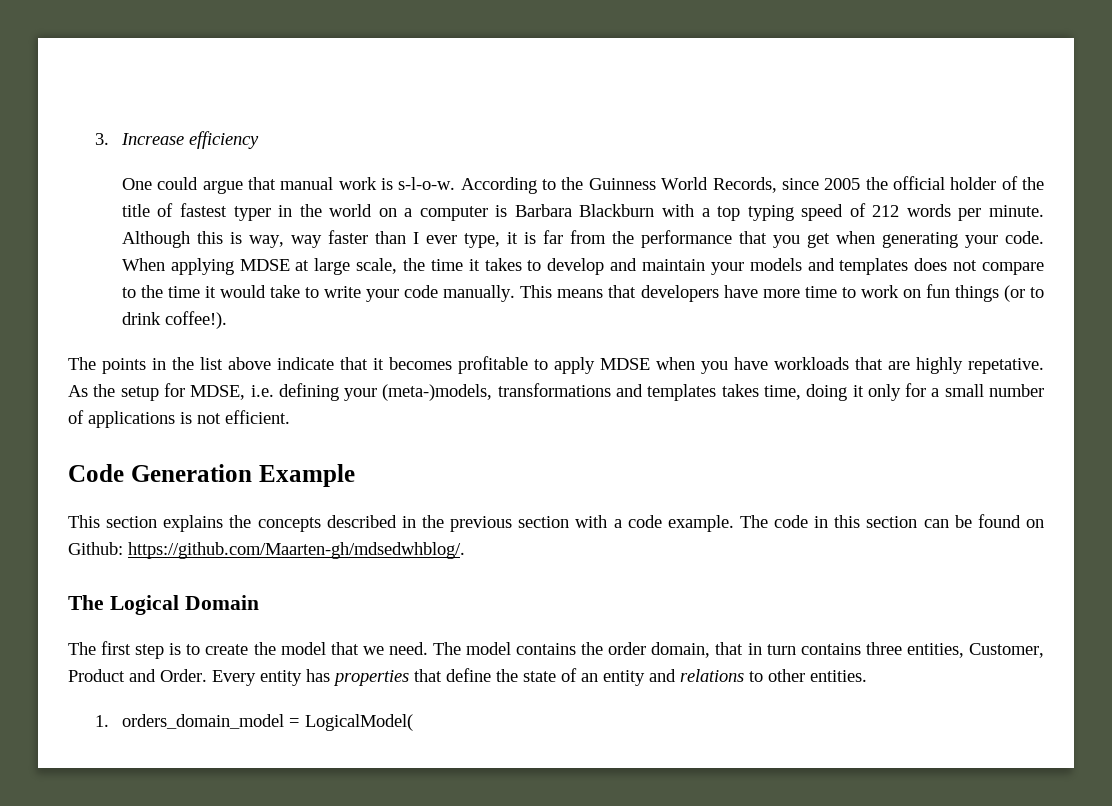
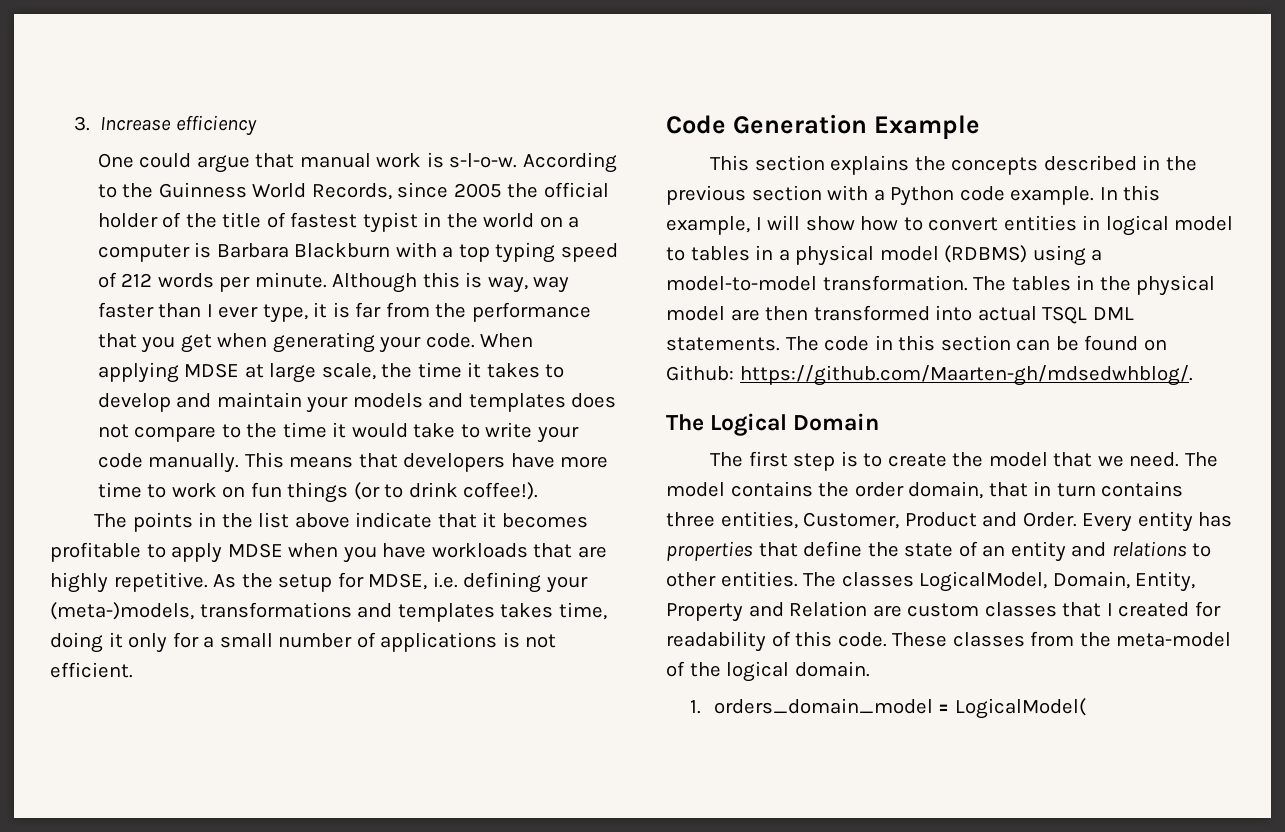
[233,206,271,221] typer -> [362,212,418,233] typist
[968,358,1044,374] repetative. -> [113,572,208,592] repetitive.
(622, 523) none -> [890,186,955,206] Python
(734, 523) none -> [1099,185,1161,201] [666,215,1234,236] [666,245,1103,266] [666,275,1216,296] [666,305,1134,324] [666,337,780,351] In this example, I will show how to convert entities in logical model to tables in a physical model (RDBMS) using a model-to-model transformation. The tables in the physical model are then transformed into actual TSQL DML statements.
(867, 676) none -> [803,571,1196,592] [666,601,1221,622] [666,631,1232,652] [666,661,870,682] The classes LogicalModel, Domain, Entity, Property and Relation are custom classes that I created for readability of this code. These classes from the meta-model of the logical domain.

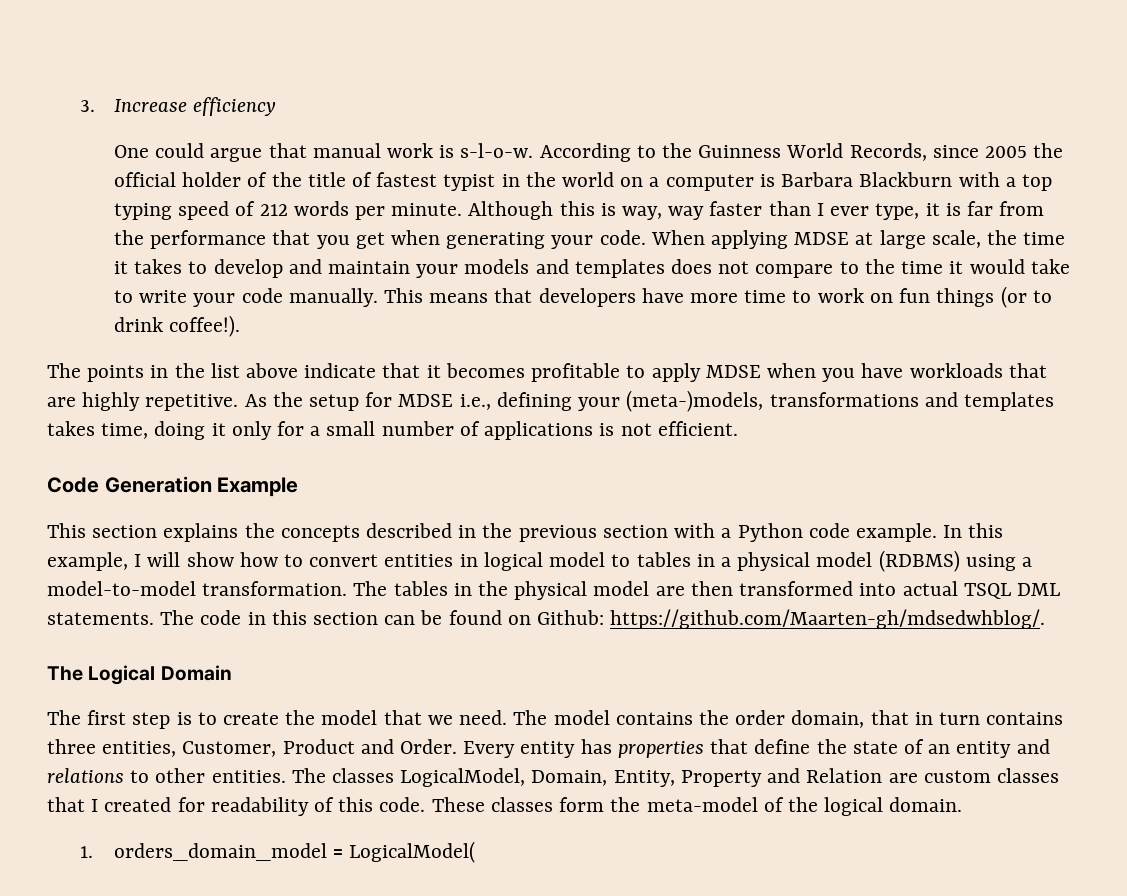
[368,572,458,590] MDSE, i.e. -> [398,394,491,410] MDSE i.e.,
[1030,631,1075,647] from -> [559,797,605,812] form

